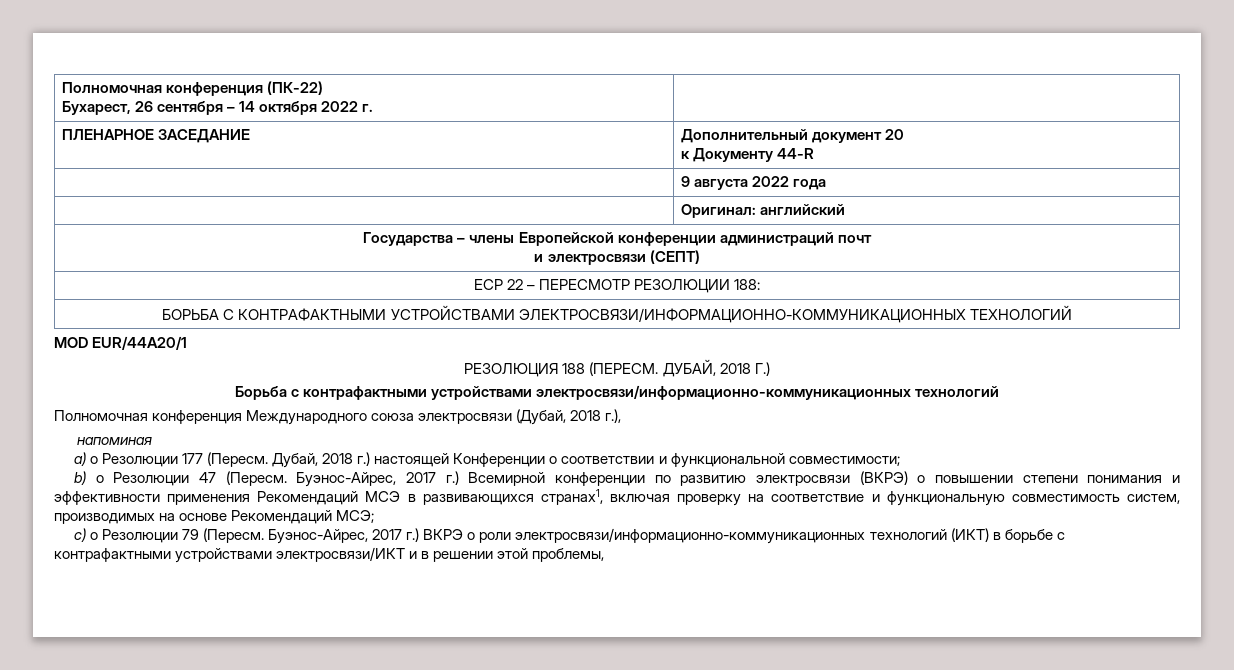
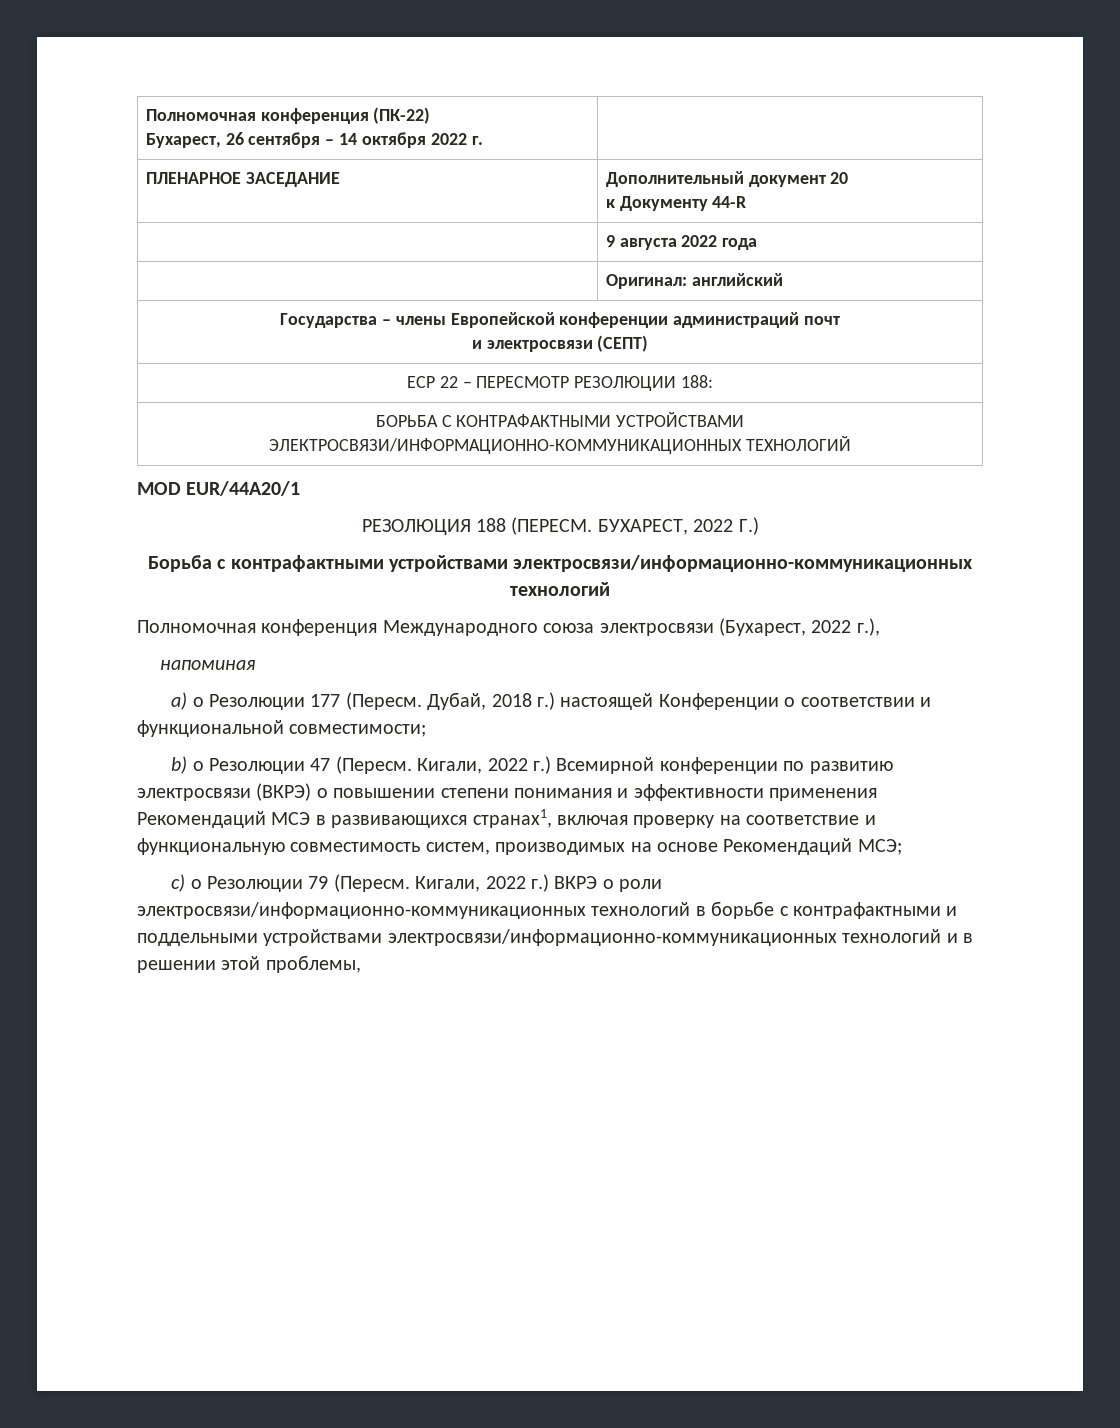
[662,359,751,377] ДУБАЙ, 2018 -> [597,519,734,535] БУХАРЕСТ, 2022
[516,409,602,425] (Дубай, 2018 -> [718,618,852,636] (Бухарест, 2022
[296,472,436,487] Буэнос-Айрес, 2017 -> [417,758,528,774] Кигали, 2022
[268,529,403,544] Буэнос-Айрес, 2017 -> [415,876,526,892] Кигали, 2022
[950,528,989,542] (ИКТ) -> (691, 909) none
[175,547,406,563] устройствами электросвязи/ИКТ -> [946,906,958,916] [137,929,942,946] и поддельными устройствами электросвязи/информационно-коммуникационных технологий

